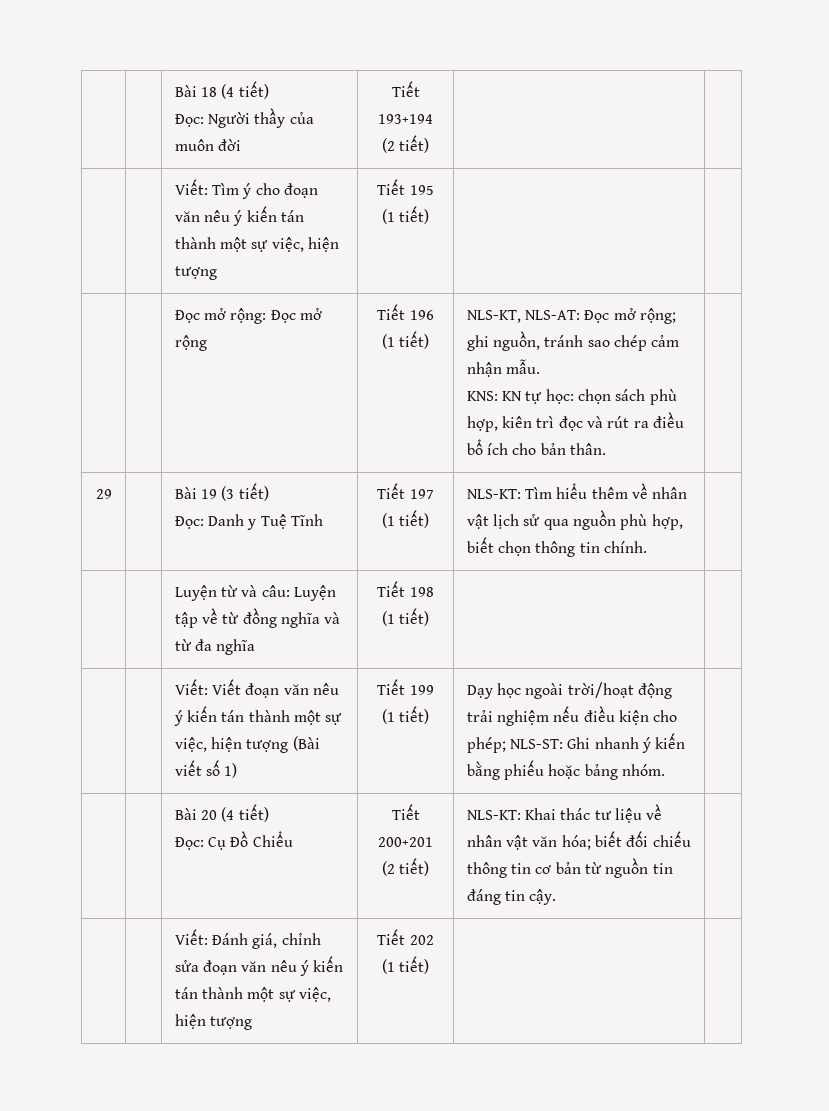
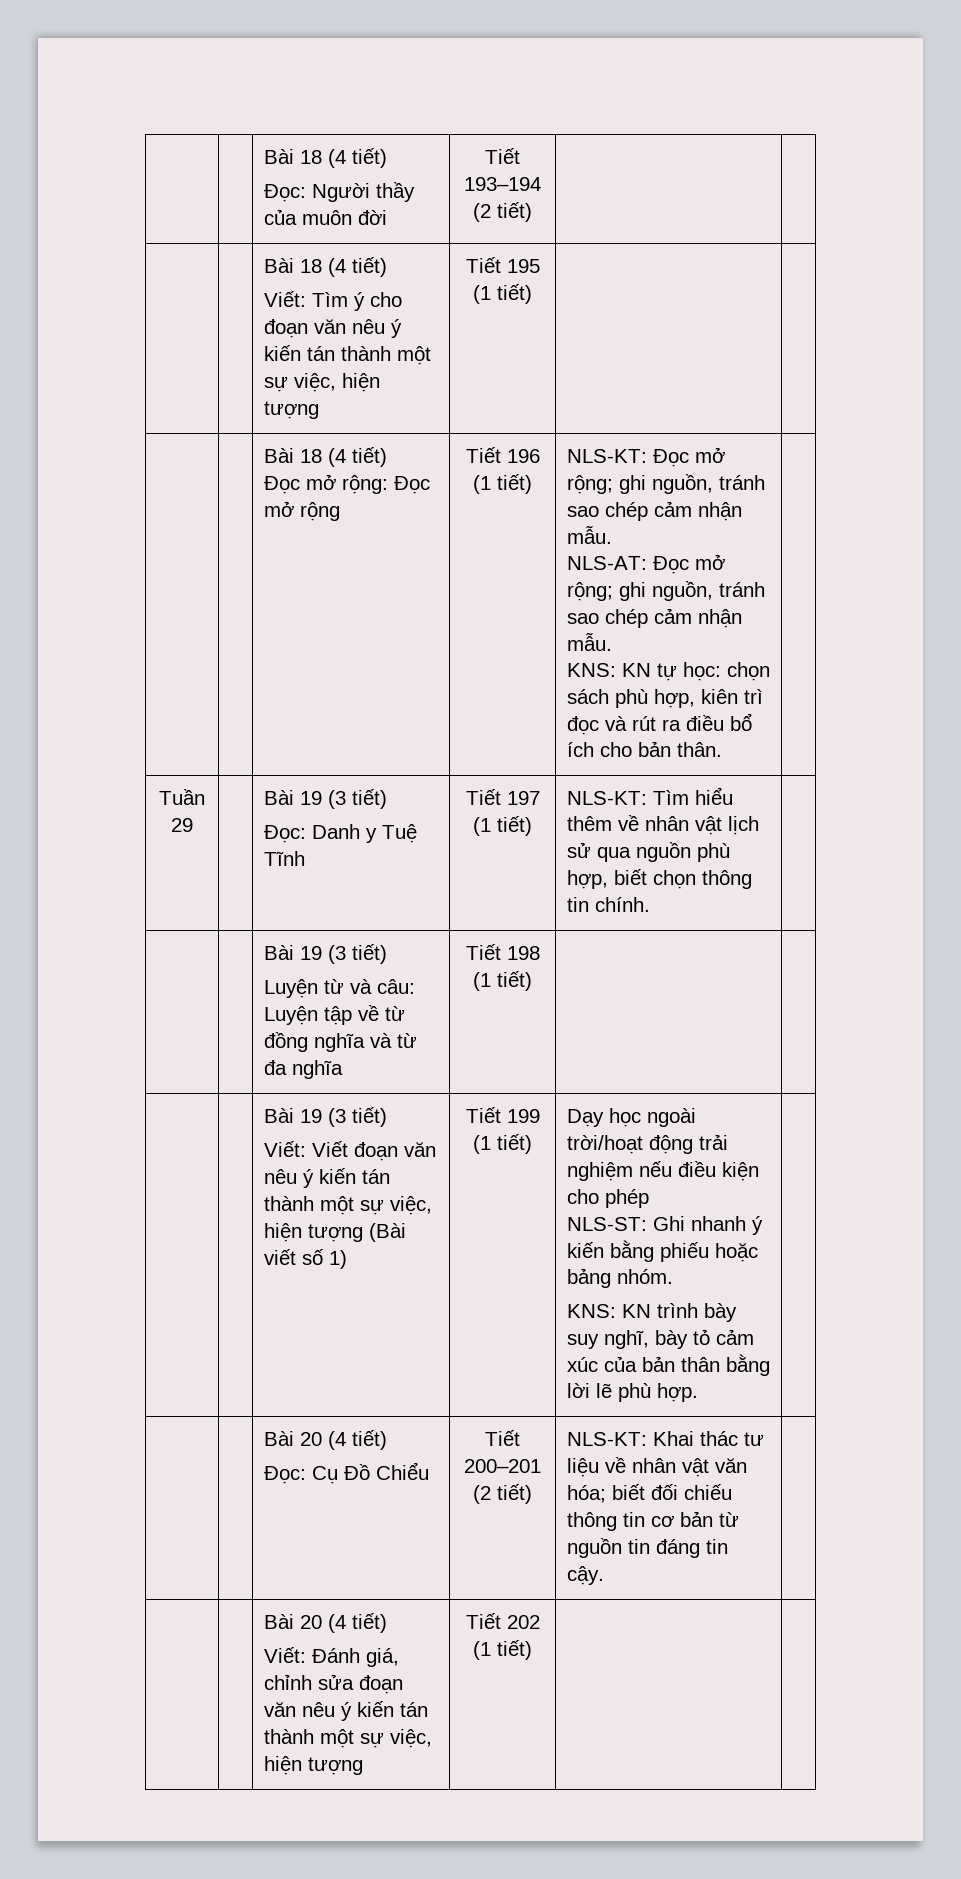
[378,114,433,124] 193+194 -> [464,177,541,191] 193–194
(430, 144) none -> [263,257,387,277] Bài 18 (4 tiết) //
(430, 215) none -> [263,447,387,467] Bài 18 (4 tiết) //
[466,310,521,323] NLS-KT, -> [566,447,725,467] [566,474,765,494] [566,501,742,521] [566,526,612,544] NLS-KT: Đọc mở rộng; ghi nguồn, tránh sao chép cảm nhận mẫu. //
(607, 449) none -> [159,789,205,805] Tuần
(648, 547) none -> [263,944,387,964] Bài 19 (3 tiết) //
(430, 617) none -> [263,1107,387,1127] Bài 19 (3 tiết) //
[466,737,506,753] phép; -> [604,1189,649,1208] phép //
(666, 770) none -> [566,1303,737,1322] [566,1329,754,1349] [566,1354,770,1376] [566,1383,698,1402] // KNS: KN trình bày suy nghĩ, bày tỏ cảm xúc của bản thân bằng lời lẽ phù hợp.
[378,837,433,847] 200+201 -> [464,1459,541,1473] 200–201
(557, 897) none -> [263,1613,387,1633] Bài 20 (4 tiết) //

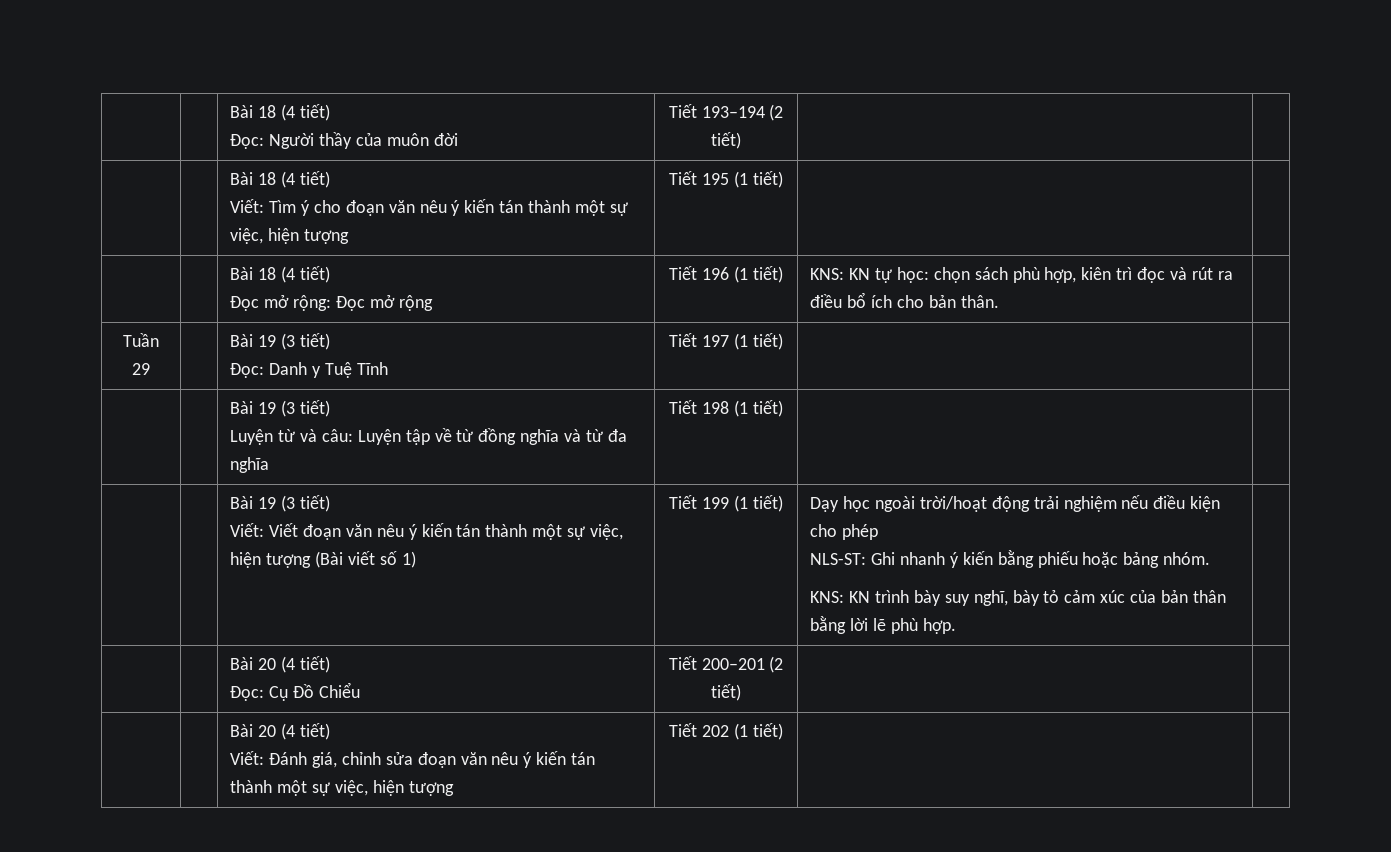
[566,447,725,467] [566,474,765,494] [566,501,742,521] [566,526,612,544] [566,554,725,574] [566,581,765,601] [566,608,742,628] [566,633,612,651] NLS-KT: Đọc mở rộng; ghi nguồn, tránh sao chép cảm nhận mẫu. // NLS-AT: Đọc mở rộng; ghi nguồn, tránh sao chép cảm nhận mẫu. // -> (783, 274) none
[566,787,733,805] [566,815,759,835] [566,842,730,862] [566,869,752,889] [566,897,650,912] NLS-KT: Tìm hiểu thêm về nhân vật lịch sử qua nguồn phù hợp, biết chọn thông tin chính. -> (783, 341) none
[566,1431,764,1446] [566,1457,747,1477] [566,1484,732,1503] [566,1511,739,1531] [566,1538,728,1558] [566,1566,604,1585] NLS-KT: Khai thác tư liệu về nhân vật văn hóa; biết đối chiếu thông tin cơ bản từ nguồn tin đáng tin cậy. -> (742, 692) none

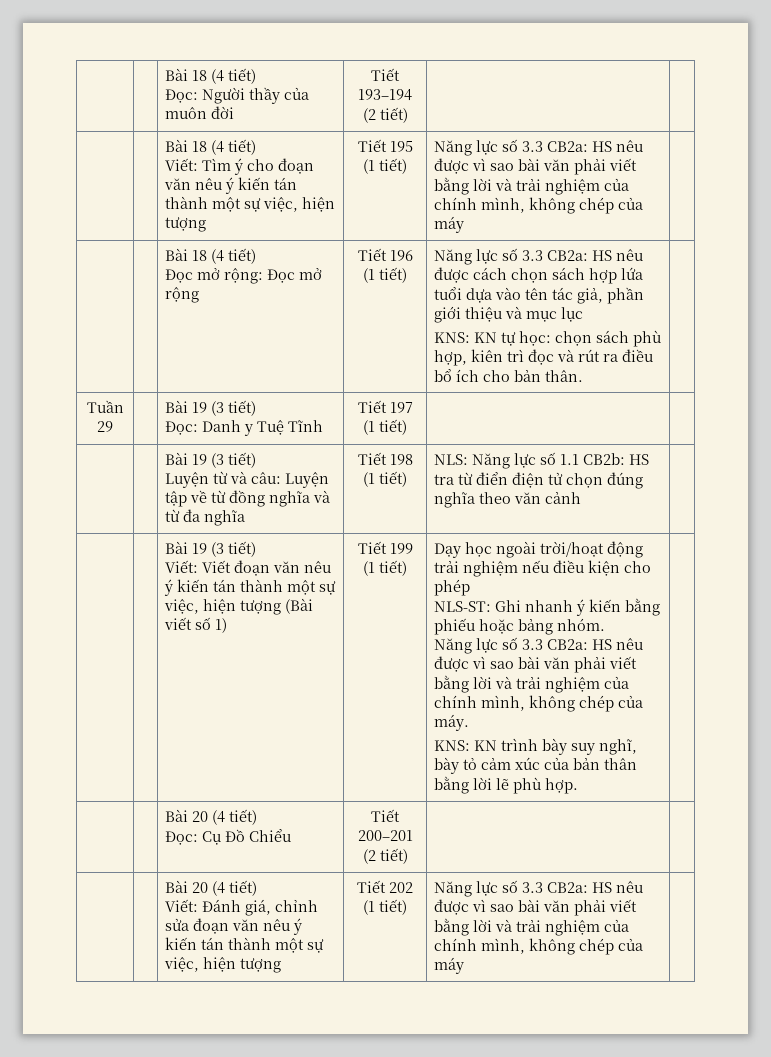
(783, 179) none -> [434,139,644,156] [434,158,638,175] [434,177,630,195] [434,197,644,214] [434,216,465,233] Năng lực số 3.3 CB2a: HS nêu được vì sao bài văn phải viết bằng lời và trải nghiệm của chính mình, không chép của máy
(783, 274) none -> [434,248,644,265] [434,267,644,284] [434,286,645,304] [434,306,584,323] Năng lực số 3.3 CB2a: HS nêu được cách chọn sách hợp lứa tuổi dựa vào tên tác giả, phần giới thiệu và mục lục //
(783, 408) none -> [434,452,650,469] [434,471,644,489] [434,491,582,508] NLS: Năng lực số 1.1 CB2b: HS tra từ điển điện tử chọn đúng nghĩa theo văn cảnh
(1211, 558) none -> [434,637,644,654] [434,656,638,673] [434,675,630,693] [434,695,644,712] [434,714,470,731] // Năng lực số 3.3 CB2a: HS nêu được vì sao bài văn phải viết bằng lời và trải nghiệm của chính mình, không chép của máy.
(783, 731) none -> [434,880,644,897] [434,899,638,916] [434,918,630,936] [434,938,644,955] [434,957,465,974] Năng lực số 3.3 CB2a: HS nêu được vì sao bài văn phải viết bằng lời và trải nghiệm của chính mình, không chép của máy

